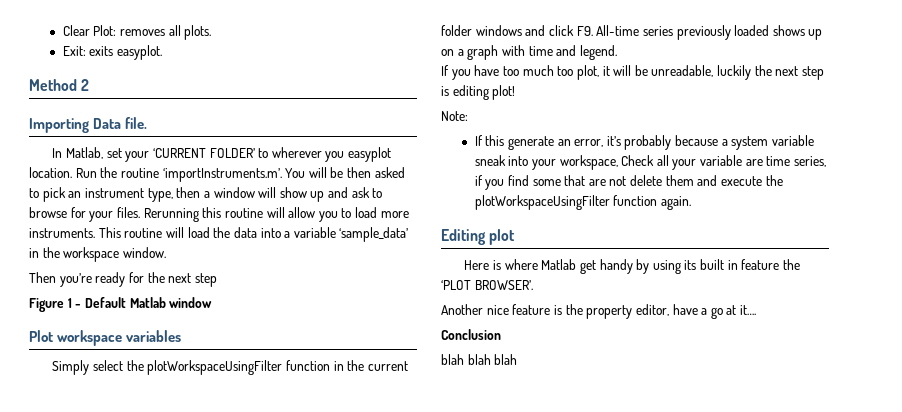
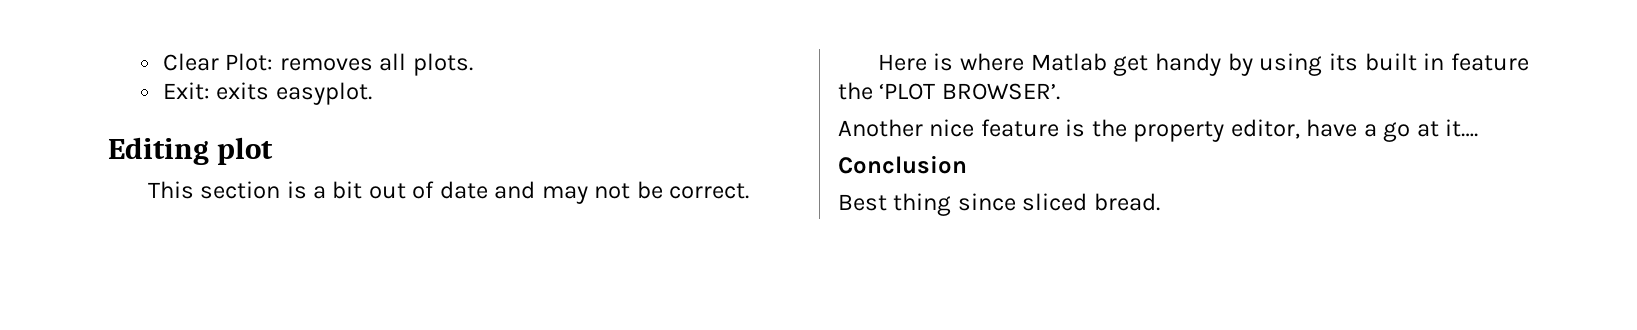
[29,79,90,91] [29,117,148,133] [52,147,392,162] [29,167,405,182] [29,187,383,202] [29,207,409,222] [29,227,409,242] [29,247,166,262] [29,272,217,287] [29,297,213,312] [29,330,182,346] [52,360,408,375] [441,25,823,40] [441,45,617,60] [441,65,825,80] [441,85,516,100] [441,111,468,121] [474,135,815,150] [474,155,827,170] [474,175,783,190] [474,195,691,210] [441,229,516,245] Method 2 // Importing Data file. // In Matlab, set your ‘CURRENT FOLDER’ to wherever you easyplot location. Run the routine ‘importInstruments.m’. You will be then asked to pick an instrument type, then a window will show up and ask to browse for your files. Rerunning this routine will allow you to load more instruments. This routine will load the data into a variable ‘sample_data’ in the workspace window. // Then you’re ready for the next step // Figure 1 - Default Matlab window // Plot workspace variables // Simply select the plotWorkspaceUsingFilter function in the current folder windows and click F9. All-time series previously loaded shows up on a graph with time and legend. // If you have too much too plot, it will be unreadable, luckily the next step is editing plot! // Note: // If this generate an error, it’s probably because a system variable sneak into your workspace, Check all your variable are time series, if you find some that are not delete them and execute the plotWorkspaceUsingFilter function again. // Editing plot -> [108,137,274,165] [147,181,750,204] Editing plot // This section is a bit out of date and may not be correct.
[441,354,518,365] blah blah blah -> [838,193,1160,216] Best thing since sliced bread.

